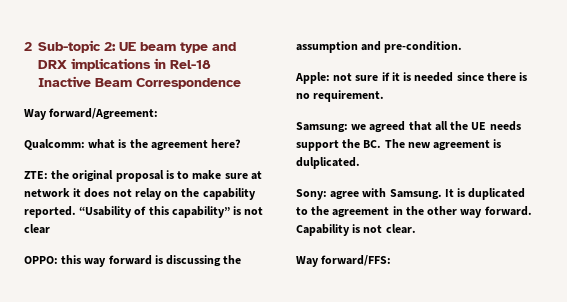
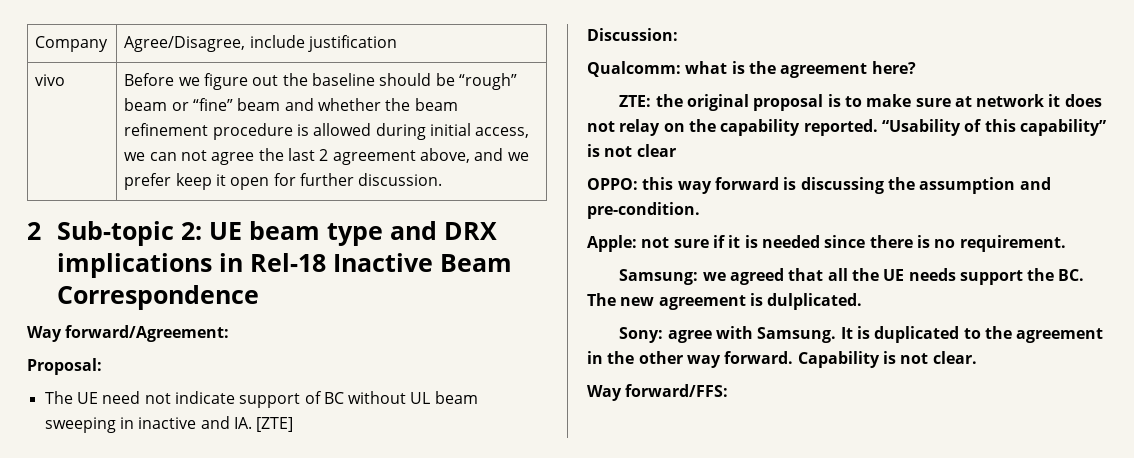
(24, 46) none -> [35,36,109,52] [124,35,398,52] [35,74,66,86] [124,73,517,90] [124,98,458,111] [124,123,530,140] [124,148,529,165] [124,173,443,190] Company | Agree/Disagree, include justification // vivo | Before we figure out the baseline should be “rough” beam or “fine” beam and whether the beam refinement procedure is allowed during initial access, we can not agree the last 2 agreement above, and we prefer keep it open for further discussion. //
(159, 114) none -> [27,358,102,375] [44,391,478,408] [44,416,294,433] [587,28,678,41] // Proposal: // The UE need not indicate support of BC without UL beam sweeping in inactive and IA. [ZTE] // Discussion:

